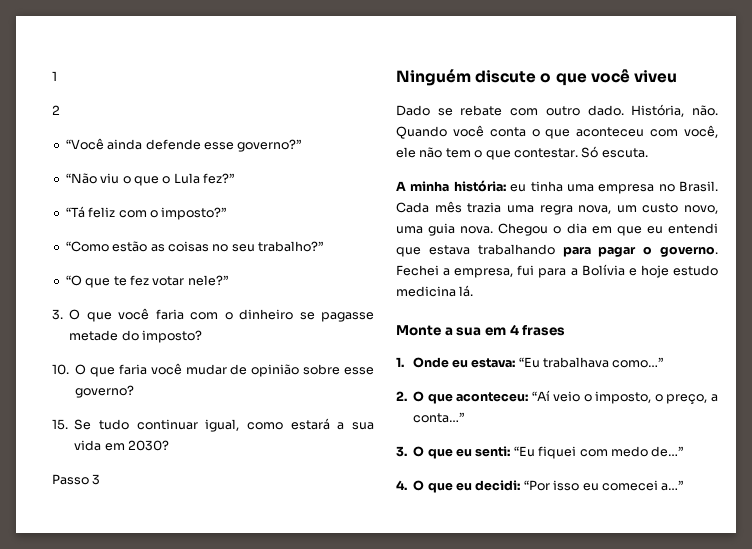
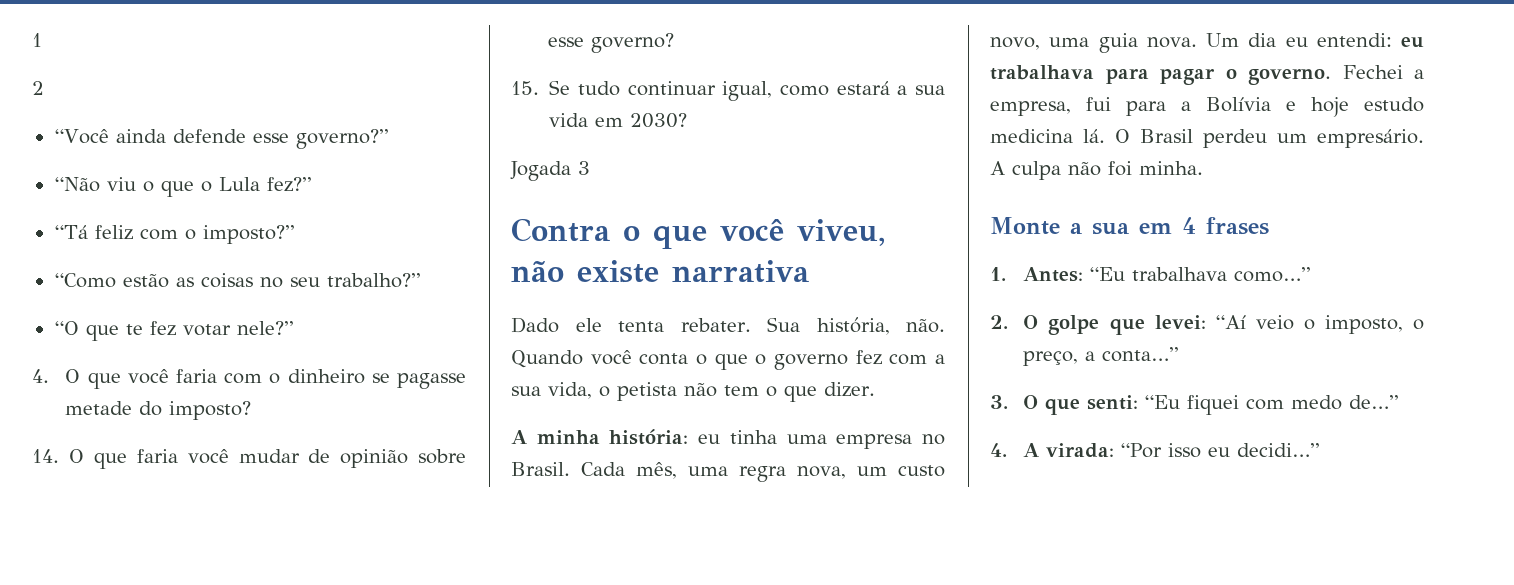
[52,309,63,320] 3. -> [32,369,49,383] 4.
[52,364,69,375] 10. -> [32,449,59,463] 14.
[52,474,89,485] Passo -> [510,161,571,181] Jogada
[396,69,537,86] Ninguém discute -> [511,218,610,242] Contra
[633,70,677,83] [396,104,685,117] viveu // Dado se rebate com outro dado. História, -> [796,219,886,246] [511,260,809,283] [511,317,890,335] viveu, não existe narrativa // Dado ele tenta rebater. Sua história,
[576,125,718,138] [396,147,416,158] aconteceu com você, ele -> [755,350,945,370] [511,382,677,401] o governo fez com a sua vida, o petista
[513,146,648,158] contestar. Só escuta. -> [824,382,875,397] dizer.
[434,201,502,213] mês trazia -> [636,462,677,479] mês,
[498,223,718,236] [396,244,555,257] Chegou o dia em que eu entendi que estava trabalhando -> [1206,33,1424,48] [990,65,1094,80] Um dia eu entendi: eu trabalhava
(474, 291) none -> [1115,129,1424,148] [990,161,1203,180] O Brasil perdeu um empresário. A culpa não foi minha.
[412,357,516,368] Onde eu estava: -> [1023,267,1084,282] Antes:
[427,392,529,404] que aconteceu: -> [1048,315,1206,335] golpe que levei:
[456,448,472,457] eu -> (1081, 406) none
[413,480,521,493] O que eu decidi: -> [1023,443,1115,458] A virada:
[601,480,684,491] comecei a…” -> [1237,443,1320,457] decidi…”

